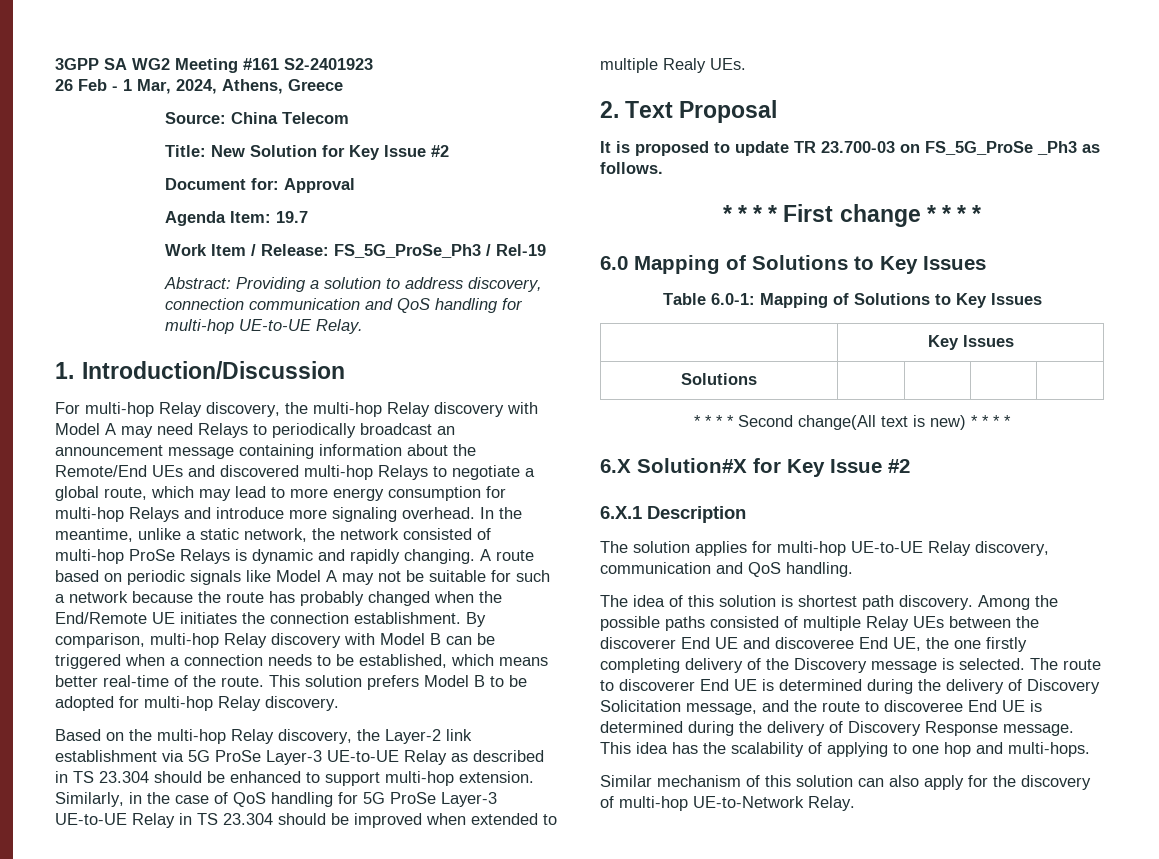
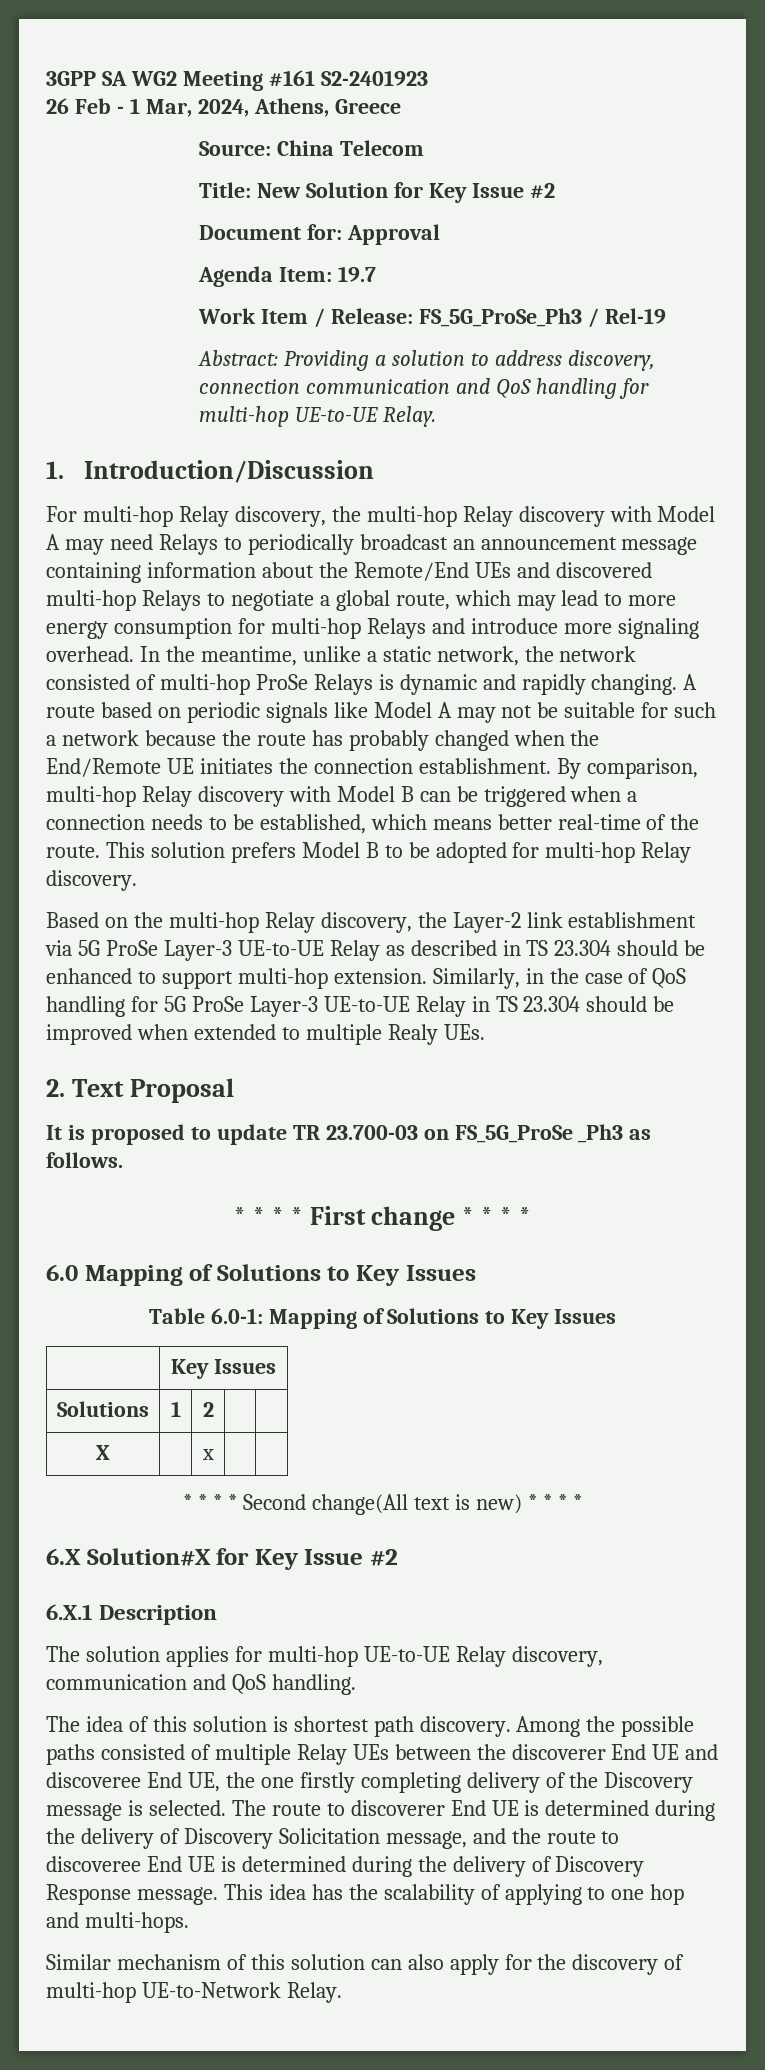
(757, 379) | -> [170,1401,181,1417] [202,1402,214,1417] [96,1445,110,1460] [201,1449,214,1460] 1 | 2 | | // X | | x

